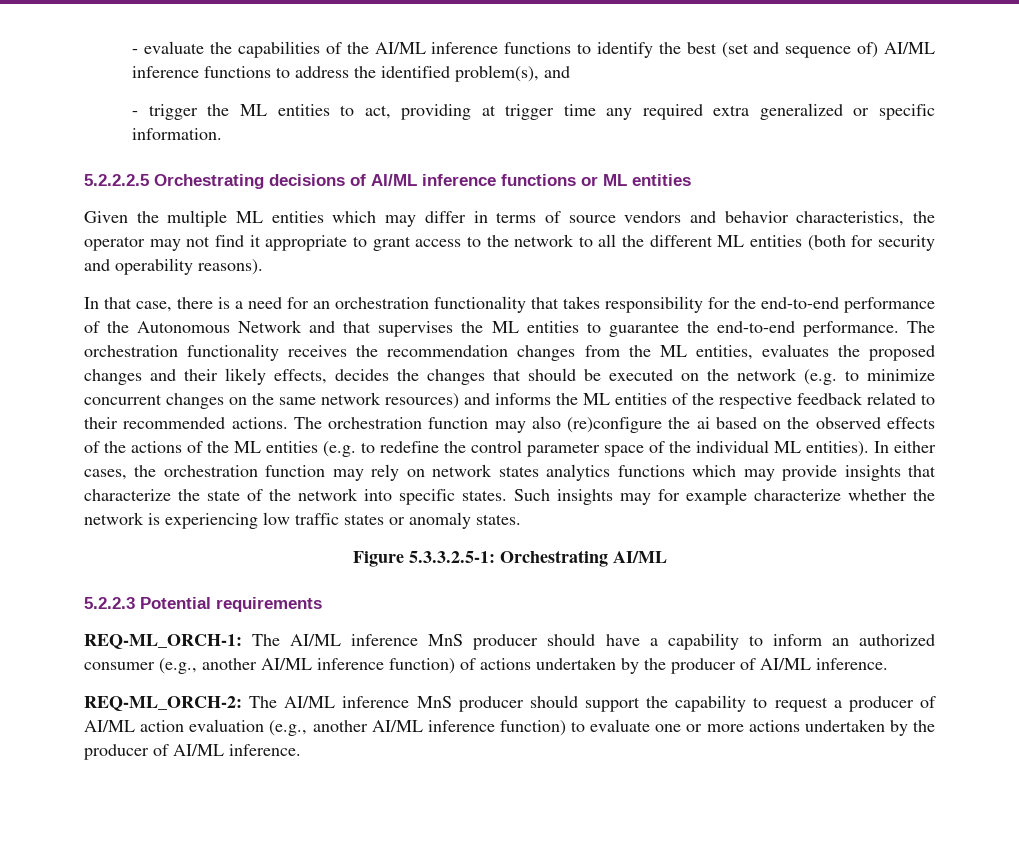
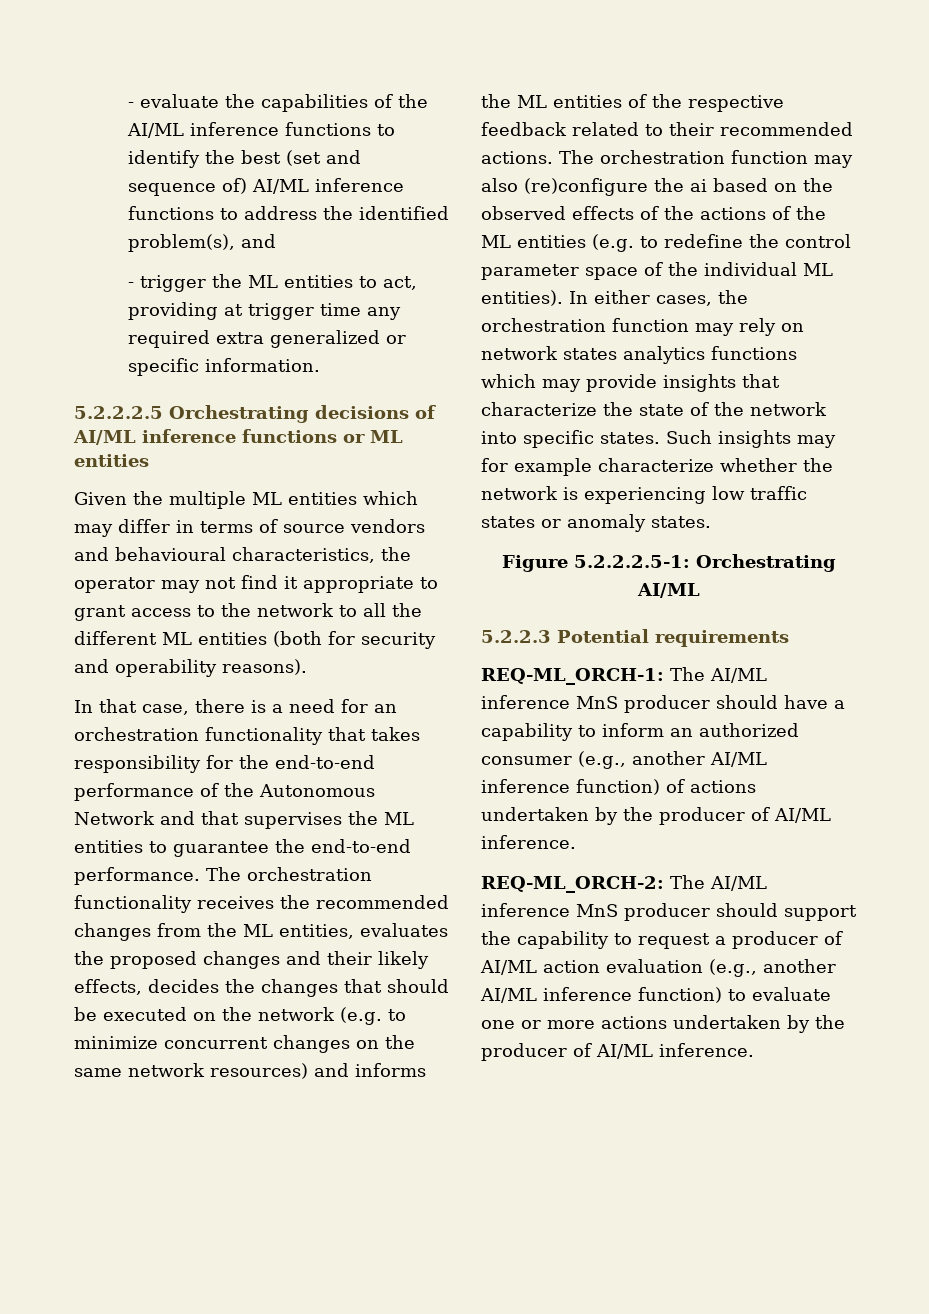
[724,211,789,223] behavior -> [115,547,226,561] behavioural
[387,345,509,357] recommendation -> [316,895,449,909] recommended
[408,551,495,563] 5.3.3.2.5-1: -> [574,555,690,568] 5.2.2.2.5-1:

